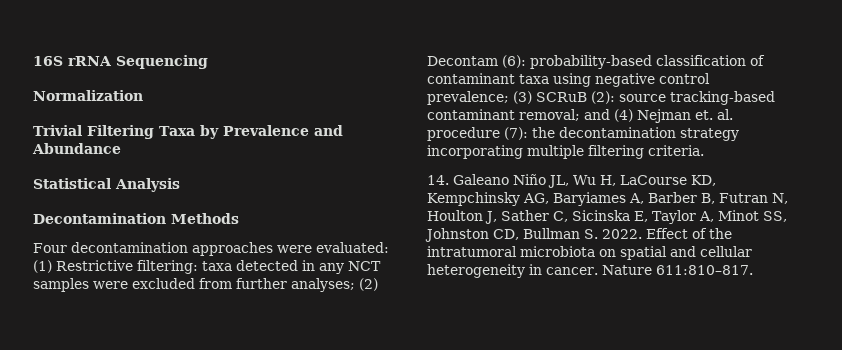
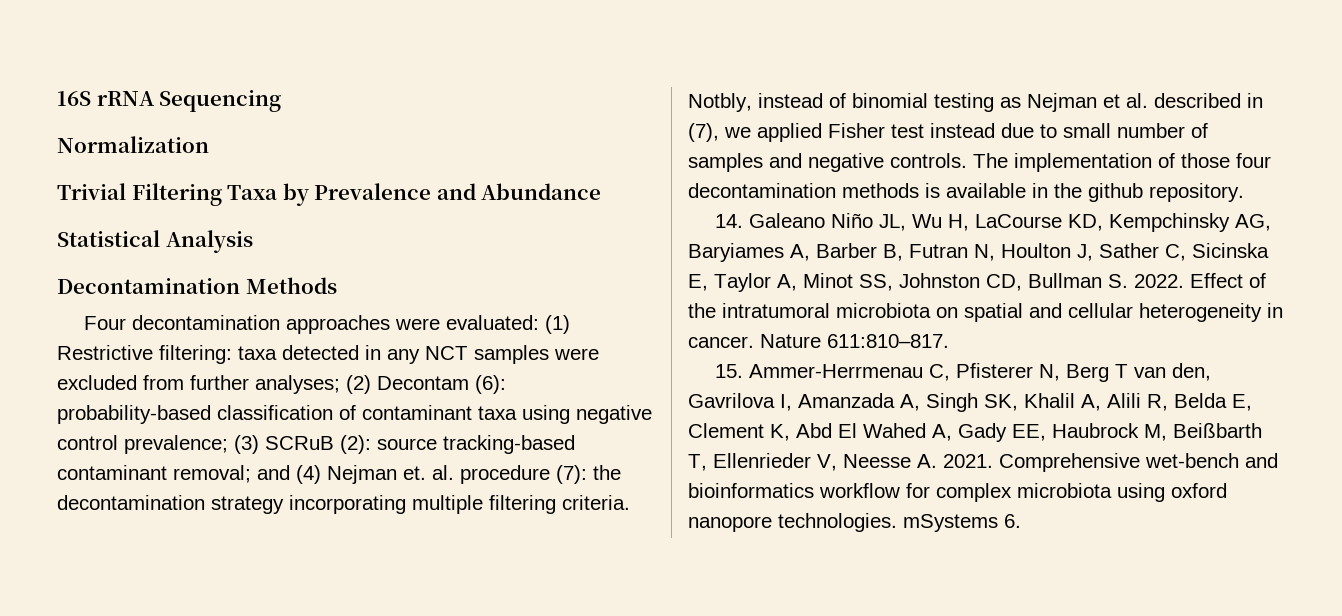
(704, 150) none -> [688,93,1263,112] [688,123,1208,142] [688,153,1271,172] [688,183,1244,202] Notbly, instead of binomial testing as Nejman et al. described in (7), we applied Fisher test instead due to small number of samples and negative controls. The implementation of those four decontamination methods is available in the github repository.
(753, 270) none -> [715,363,1212,382] [688,393,1252,412] [688,423,1262,442] [688,453,1278,472] [688,483,1227,502] [688,513,1021,532] // 15. Ammer-Herrmenau C, Pfisterer N, Berg T van den, Gavrilova I, Amanzada A, Singh SK, Khalil A, Alili R, Belda E, Clement K, Abd El Wahed A, Gady EE, Haubrock M, Beißbarth T, Ellenrieder V, Neesse A. 2021. Comprehensive wet-bench and bioinformatics workflow for complex microbiota using oxford nanopore technologies. mSystems 6.

